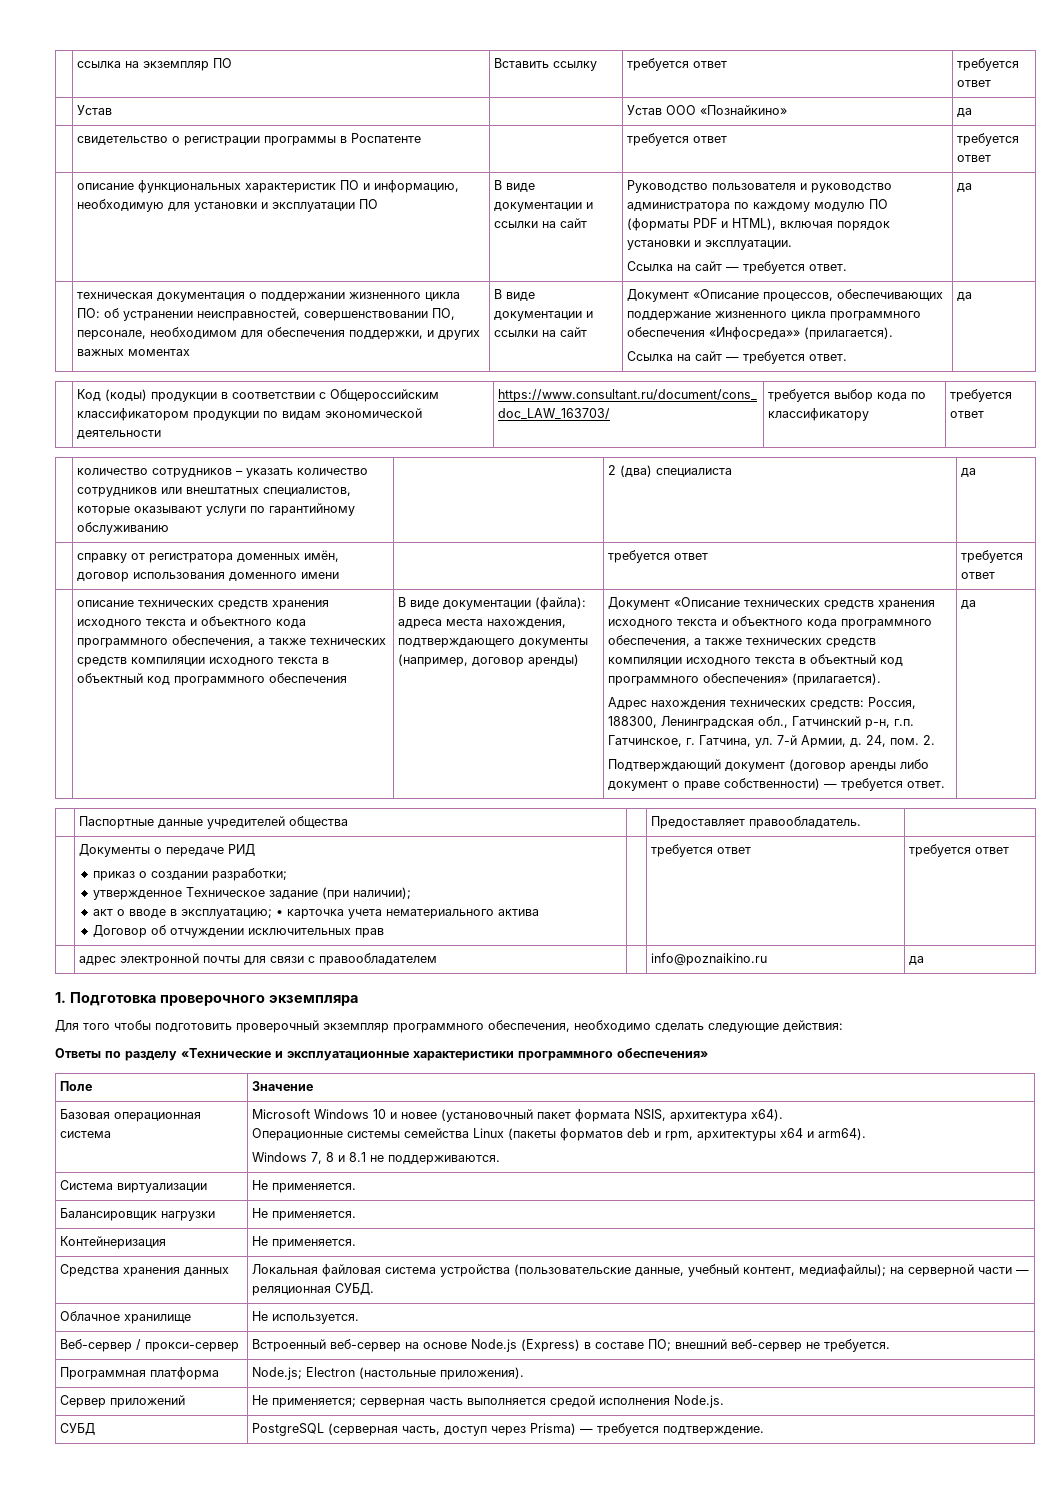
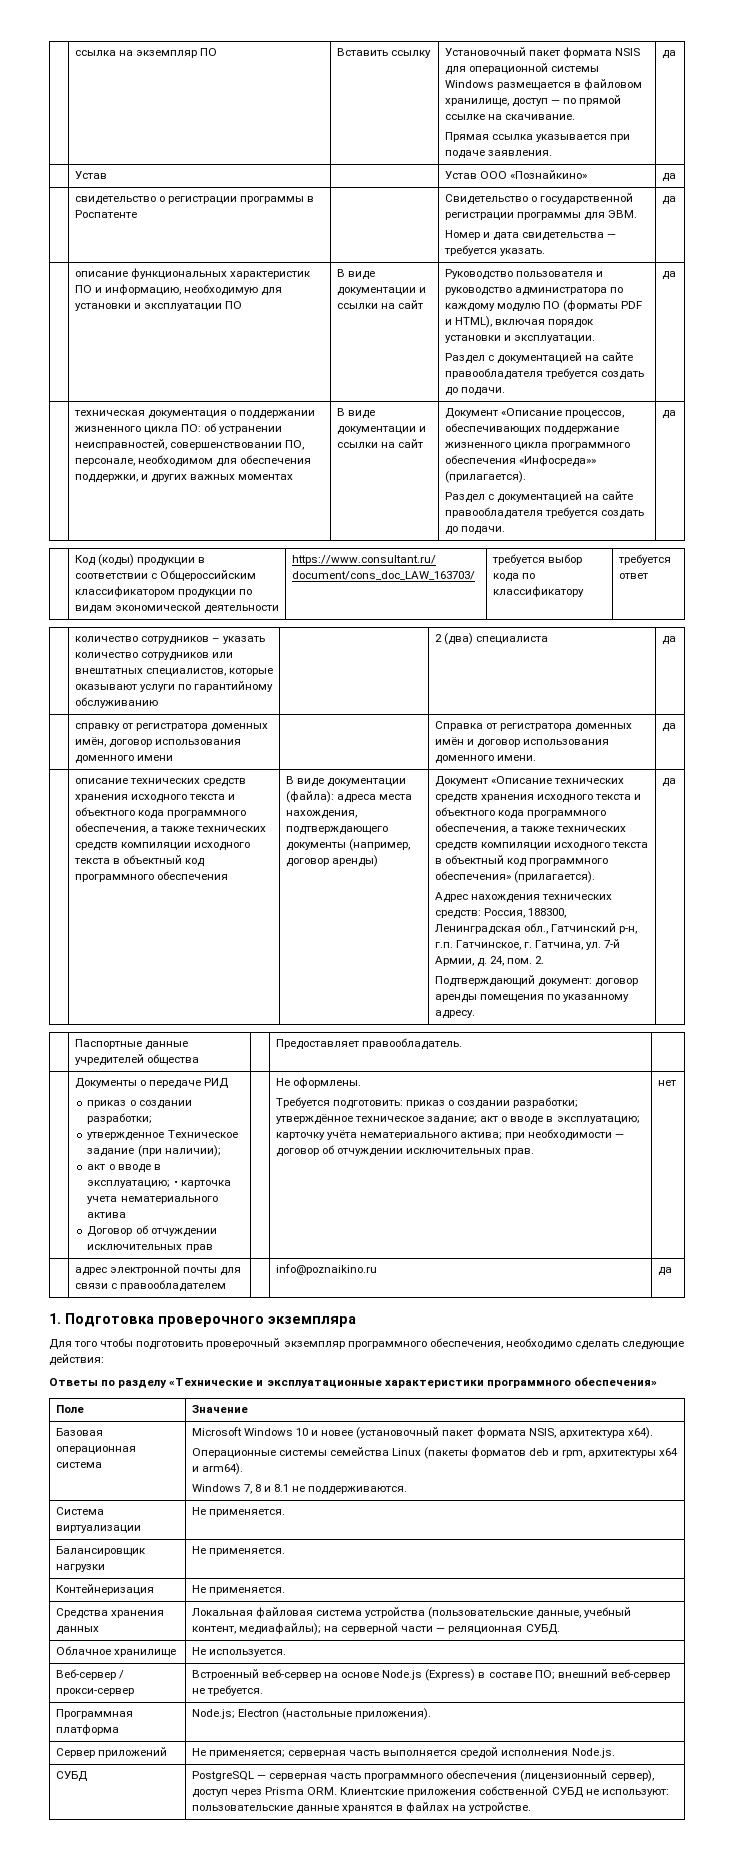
[627,58,728,71] [957,58,1020,71] [957,80,992,87] требуется ответ | требуется ответ -> [444,47,641,58] [444,63,599,75] [444,79,643,90] [444,95,622,107] [444,114,575,120] [444,132,631,142] [444,150,552,159] [661,50,676,59] Установочный пакет формата NSIS для операционной системы Windows размещается в файловом хранилище, доступ — по прямой ссылке на скачивание. // Прямая ссылка указывается при подаче заявления. | да
[627,133,728,146] [957,133,1020,146] [957,155,992,162] требуется ответ | требуется ответ -> [444,193,633,205] [444,210,638,221] [444,230,617,241] [443,245,545,256] [661,196,676,205] Свидетельство о государственной регистрации программы для ЭВМ. // Номер и дата свидетельства — требуется указать. | да
[627,261,848,274] Ссылка на сайт — требуется ответ. -> [444,352,634,364] [444,368,644,380] [444,387,505,396] Раздел с документацией на сайте правообладателя требуется создать до подачи.
[627,351,848,364] Ссылка на сайт — требуется ответ. -> [444,491,634,503] [444,507,644,519] [444,526,505,535] Раздел с документацией на сайте правообладателя требуется создать до подачи.
[608,550,709,563] [961,550,1024,563] [961,572,996,579] требуется ответ | требуется ответ -> [434,721,633,732] [434,737,610,748] [434,755,536,764] [661,723,676,732] Справка от регистратора доменных имён и договор использования доменного имени. | да
[725,759,930,772] [608,778,946,791] документ (договор аренды либо документ о праве собственности) — требуется ответ. -> [537,978,638,987] [434,994,630,1003] [434,1010,475,1019] документ: договор аренды помещения по указанному адресу.
[651,844,752,857] [909,844,1010,857] требуется ответ | требуется ответ -> [275,1077,361,1088] [275,1097,579,1109] [275,1114,640,1125] [275,1129,625,1141] [275,1145,535,1157] [657,1080,676,1086] Не оформлены. // Требуется подготовить: приказ о создании разработки; утверждённое техническое задание; акт о вводе в эксплуатацию; карточку учёта нематериального актива; при необходимости — договор об отчуждении исключительных прав. | нет
[328,1423,765,1436] (серверная часть, доступ через Prisma) — требуется подтверждение. -> [256,1770,654,1782] [191,1786,669,1798] [191,1802,532,1814] — серверная часть программного обеспечения (лицензионный сервер), доступ через Prisma ORM. Клиентские приложения собственной СУБД не используют: пользовательские данные хранятся в файлах на устройстве.

